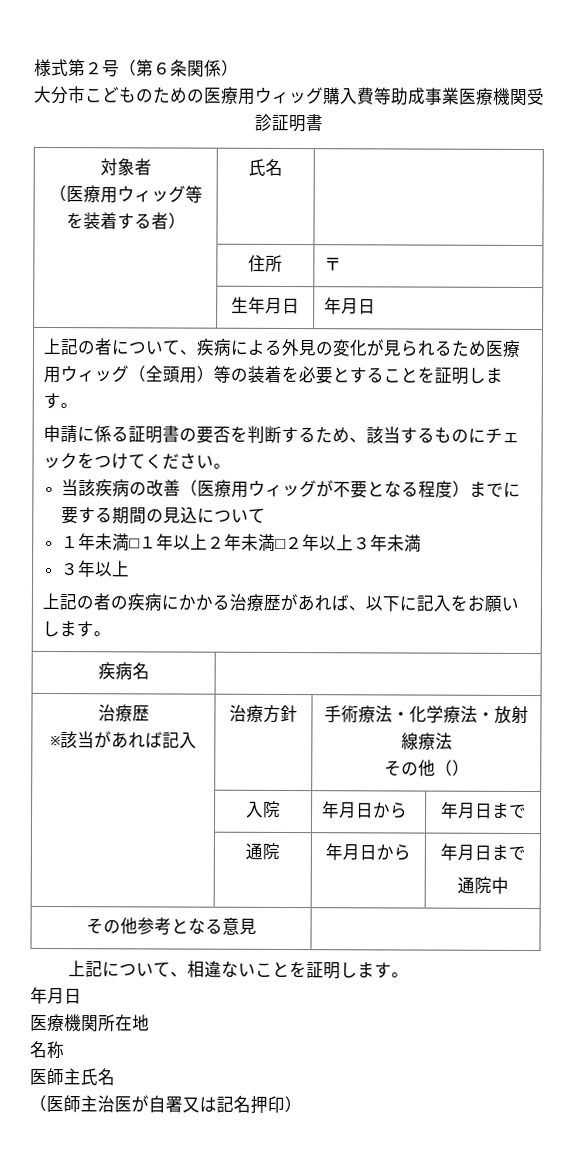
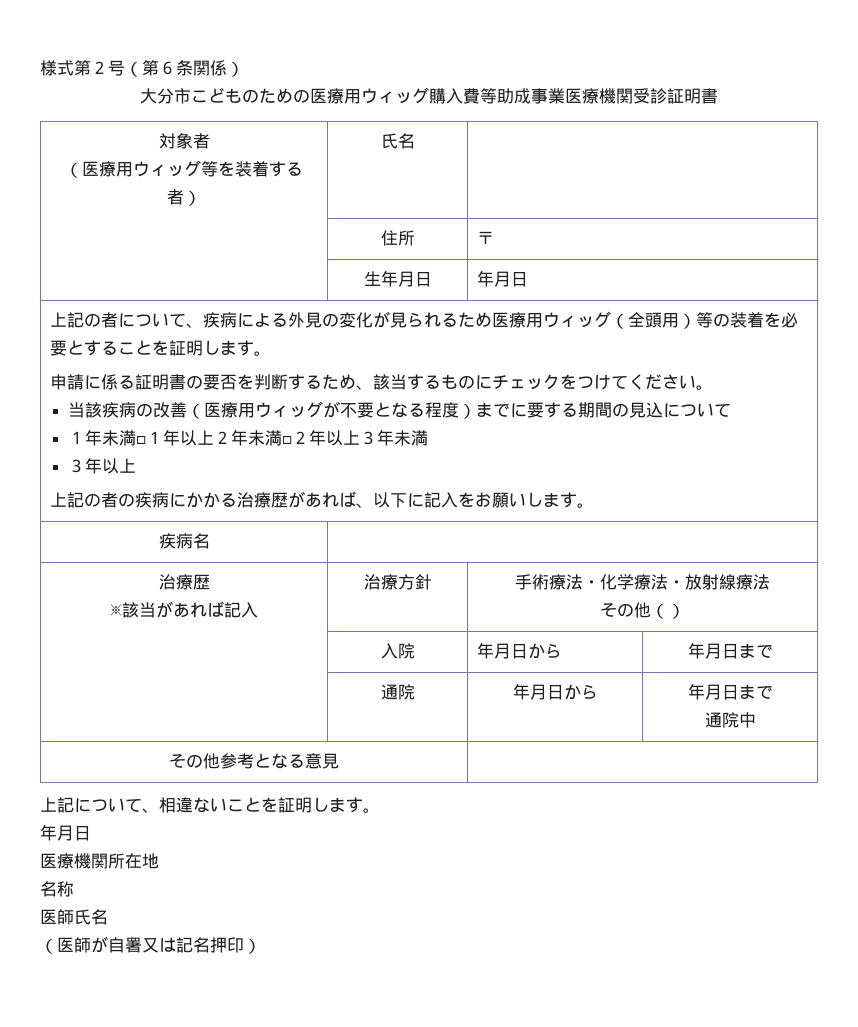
[63,1068,81,1086] 主 -> (74, 917) none
[80,1095,132,1113] 主治医 -> (91, 945) none

